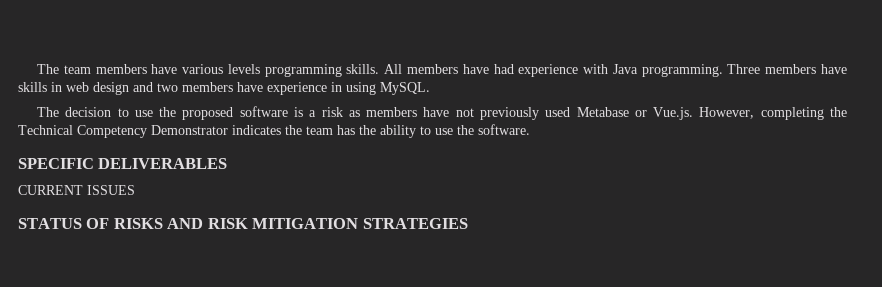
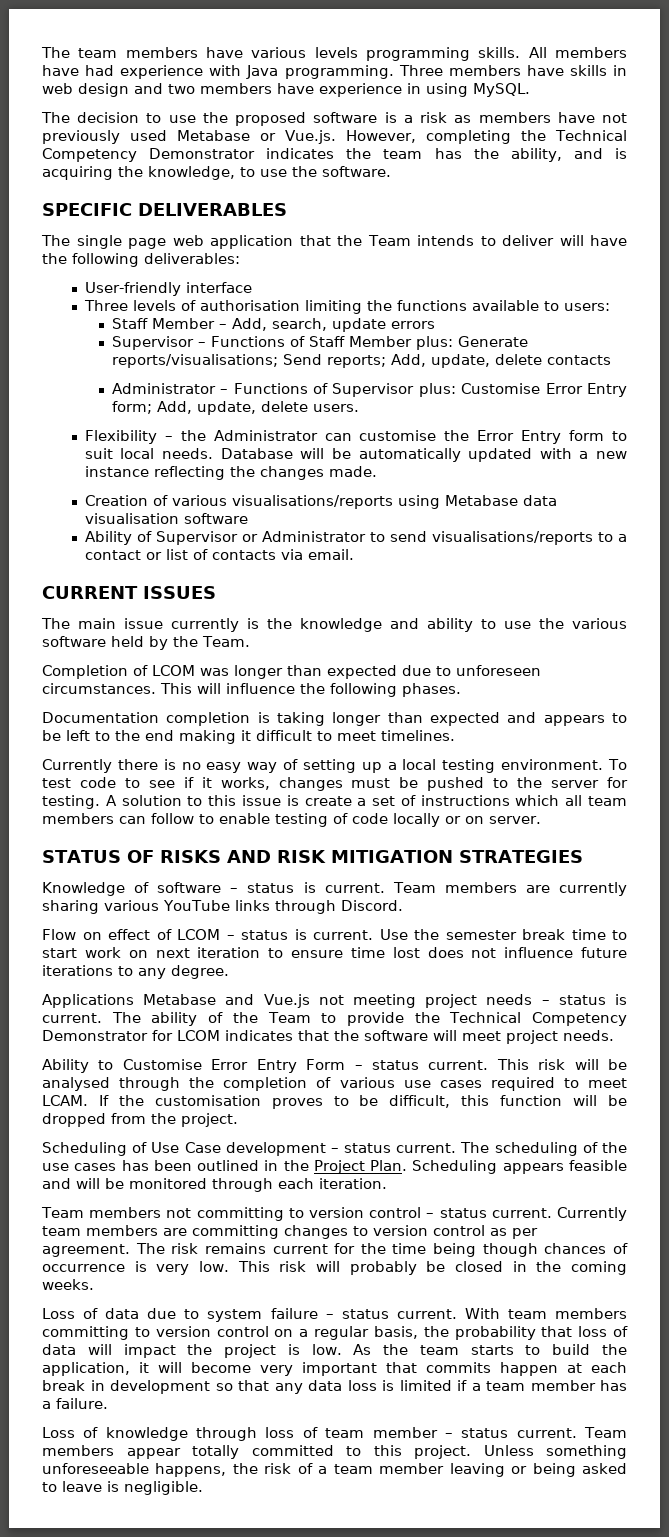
[380,125,416,138] ability -> [510,148,627,162] [42,166,235,180] ability, and is acquiring the knowledge,
[18,185,135,195] CURRENT ISSUES -> [41,235,627,249] [42,253,240,267] [84,282,252,296] [83,300,610,314] [111,318,435,332] [111,336,528,350] [111,354,611,368] [111,383,627,397] [111,401,359,415] [84,430,627,444] [84,448,628,462] [84,466,377,480] [84,495,557,509] [84,513,248,524] [84,531,627,545] [84,549,354,560] [42,586,216,599] [41,618,627,632] [42,636,250,650] [42,665,541,679] [42,683,461,697] [42,712,627,726] [42,730,455,744] [42,759,628,773] [42,777,629,791] [42,795,627,809] [42,813,541,827] The single page web application that the Team intends to deliver will have the following deliverables: // User-friendly interface // Three levels of authorisation limiting the functions available to users: // Staff Member – Add, search, update errors // Supervisor – Functions of Staff Member plus: Generate reports/visualisations; Send reports; Add, update, delete contacts // Administrator – Functions of Supervisor plus: Customise Error Entry form; Add, update, delete users. // Flexibility – the Administrator can customise the Error Entry form to suit local needs. Database will be automatically updated with a new instance reflecting the changes made. // Creation of various visualisations/reports using Metabase data visualisation software // Ability of Supervisor or Administrator to send visualisations/reports to a contact or list of contacts via email. // CURRENT ISSUES // The main issue currently is the knowledge and ability to use the various software held by the Team. // Completion of LCOM was longer than expected due to unforeseen circumstances. This will influence the following phases. // Documentation completion is taking longer than expected and appears to be left to the end making it difficult to meet timelines. // Currently there is no easy way of setting up a local testing environment. To test code to see if it works, changes must be pushed to the server for testing. A solution to this issue is create a set of instructions which all team members can follow to enable testing of code locally or on server.
(468, 223) none -> [42,882,627,896] [42,900,403,914] [42,929,627,940] [42,947,627,958] [42,965,229,979] [42,994,628,1008] [42,1012,627,1026] [42,1030,614,1044] [42,1059,627,1073] [42,1077,628,1091] [42,1095,627,1109] [42,1113,238,1127] [42,1142,627,1156] [42,1160,627,1174] [42,1178,387,1192] [41,1207,628,1221] [42,1225,538,1239] [42,1243,628,1257] [42,1261,627,1275] [42,1279,94,1290] [42,1308,627,1322] [42,1326,628,1340] [42,1344,627,1358] [42,1362,627,1376] [42,1380,627,1394] [42,1398,108,1409] [42,1427,628,1441] [42,1445,627,1459] [42,1463,627,1477] [42,1481,203,1495] // Knowledge of software – status is current. Team members are currently sharing various YouTube links through Discord. // Flow on effect of LCOM – status is current. Use the semester break time to start work on next iteration to ensure time lost does not influence future iterations to any degree. // Applications Metabase and Vue.js not meeting project needs – status is current. The ability of the Team to provide the Technical Competency Demonstrator for LCOM indicates that the software will meet project needs. // Ability to Customise Error Entry Form – status current. This risk will be analysed through the completion of various use cases required to meet LCAM. If the customisation proves to be difficult, this function will be dropped from the project. // Scheduling of Use Case development – status current. The scheduling of the use cases has been outlined in the Project Plan. Scheduling appears feasible and will be monitored through each iteration. // Team members not committing to version control – status current. Currently team members are committing changes to version control as per agreement. The risk remains current for the time being though chances of occurrence is very low. This risk will probably be closed in the coming weeks. // Loss of data due to system failure – status current. With team members committing to version control on a regular basis, the probability that loss of data will impact the project is low. As the team starts to build the application, it will become very important that commits happen at each break in development so that any data loss is limited if a team member has a failure. // Loss of knowledge through loss of team member – status current. Team members appear totally committed to this project. Unless something unforeseeable happens, the risk of a team member leaving or being asked to leave is negligible.

